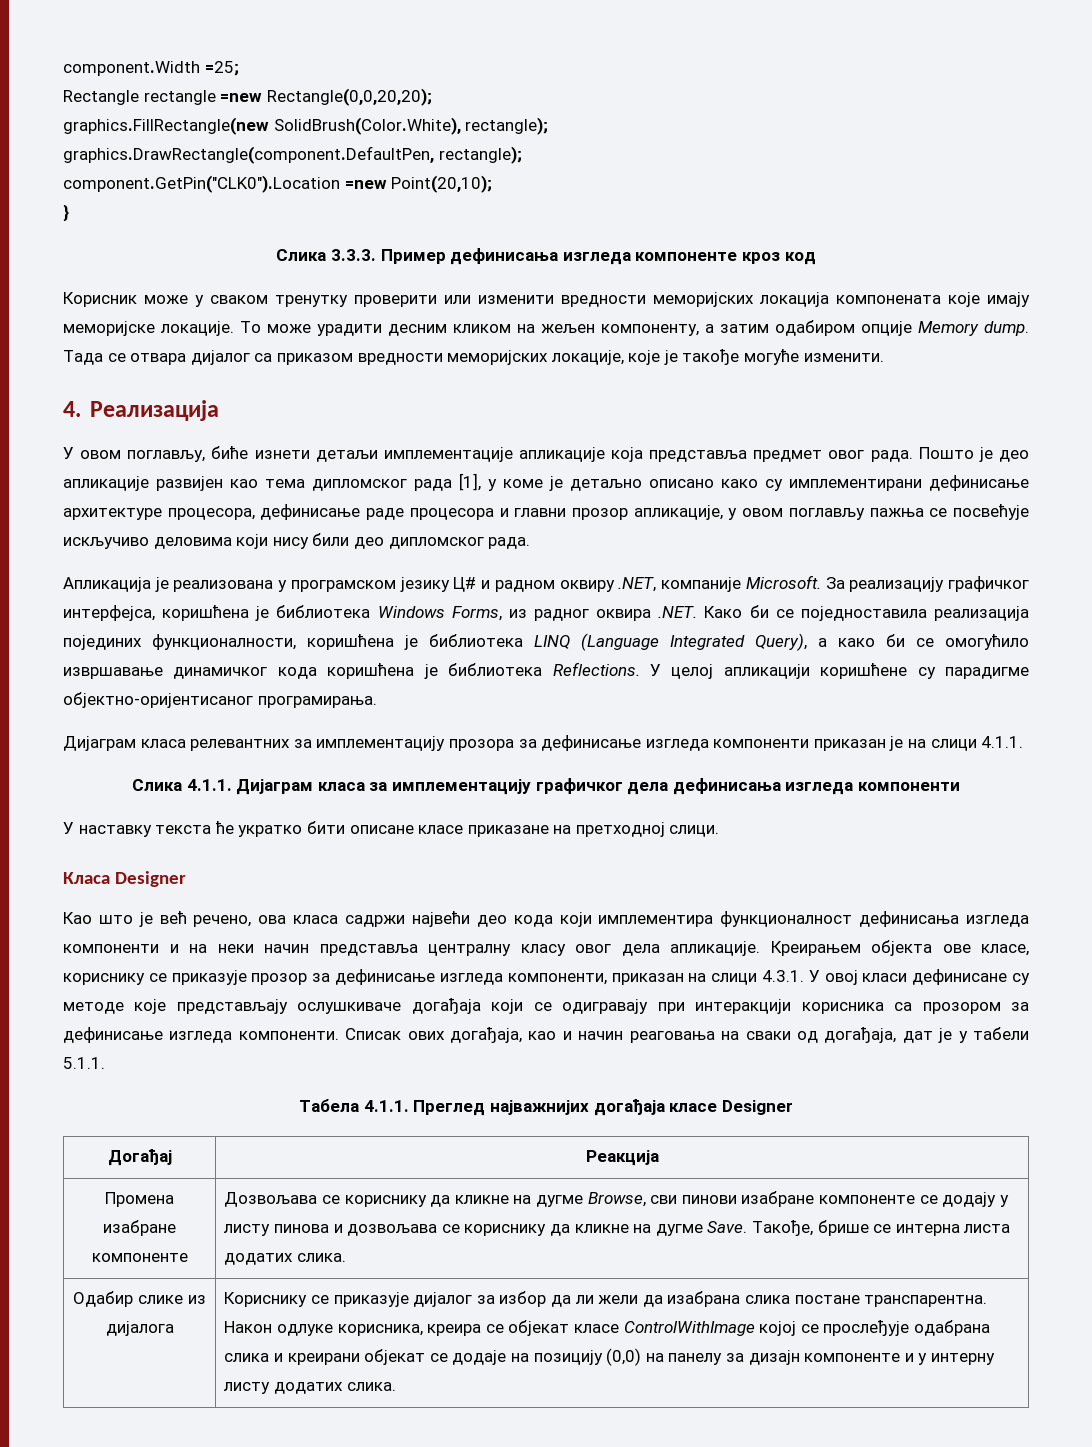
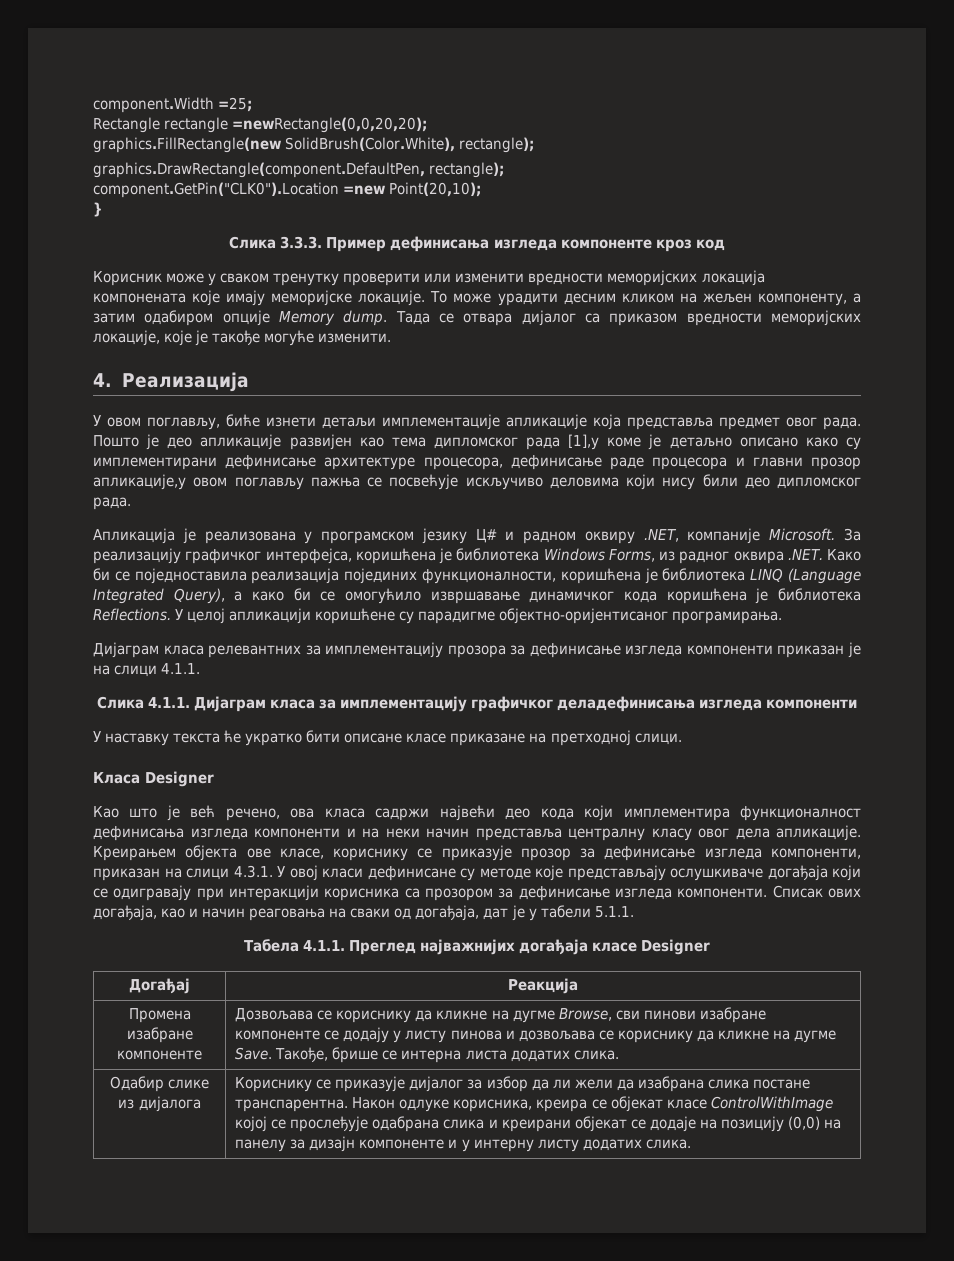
[220,88,432,106] =new Rectangle(0,0,20,20); -> [232,117,428,133] =newRectangle(0,0,20,20);
[459,473,497,491] [1], у -> [568,434,600,450] [1],у
[633,505,738,520] апликације, у -> [93,474,186,490] апликације,у
[627,778,781,795] дела дефинисања -> [557,696,696,712] деладефинисања

